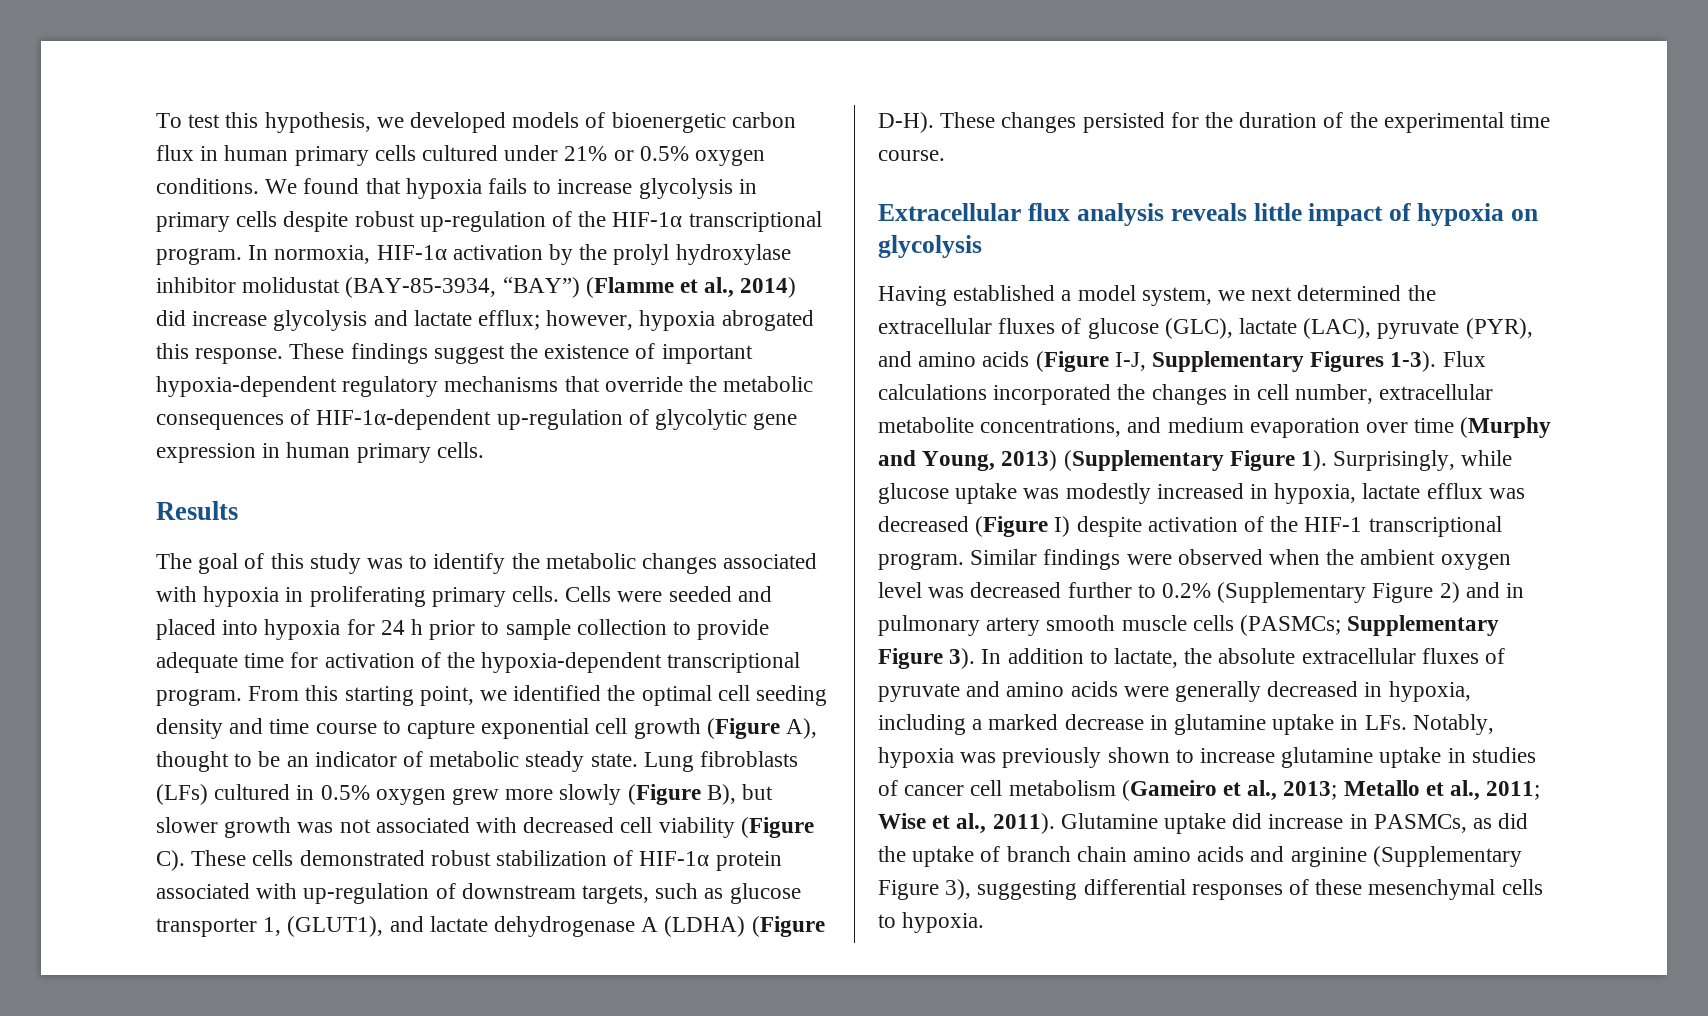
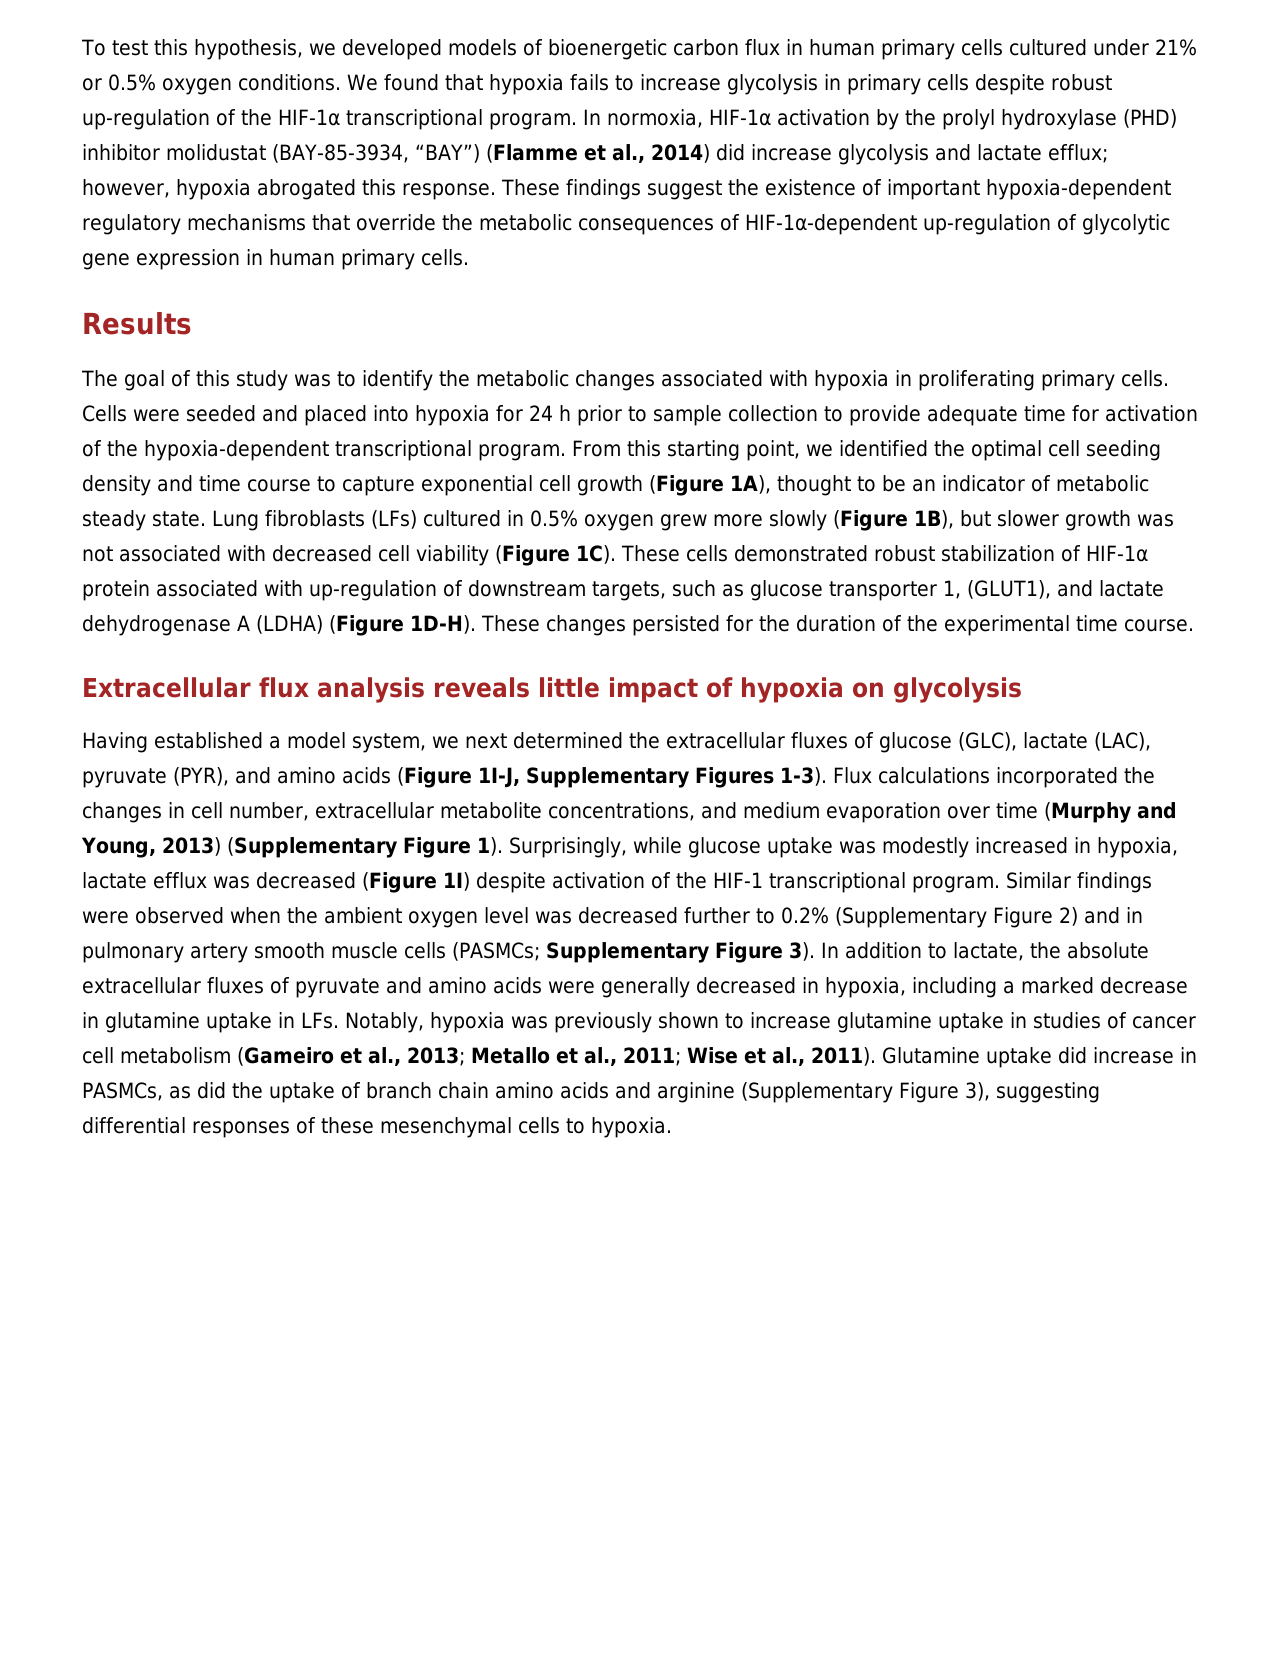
(791, 254) none -> [1122,109,1177,128] (PHD)
[786,718,818,739] A), -> [730,475,771,494] 1A),
[706,784,736,805] B), -> [913,510,954,529] 1B),
[156,850,185,871] C). -> [576,545,616,564] 1C).
[878,112,934,133] D-H). -> [410,615,476,634] 1D-H).
[1114,352,1146,371] I-J, -> [478,767,520,788] 1I-J,
[1054,516,1071,537] I) -> [443,872,470,891] 1I)

